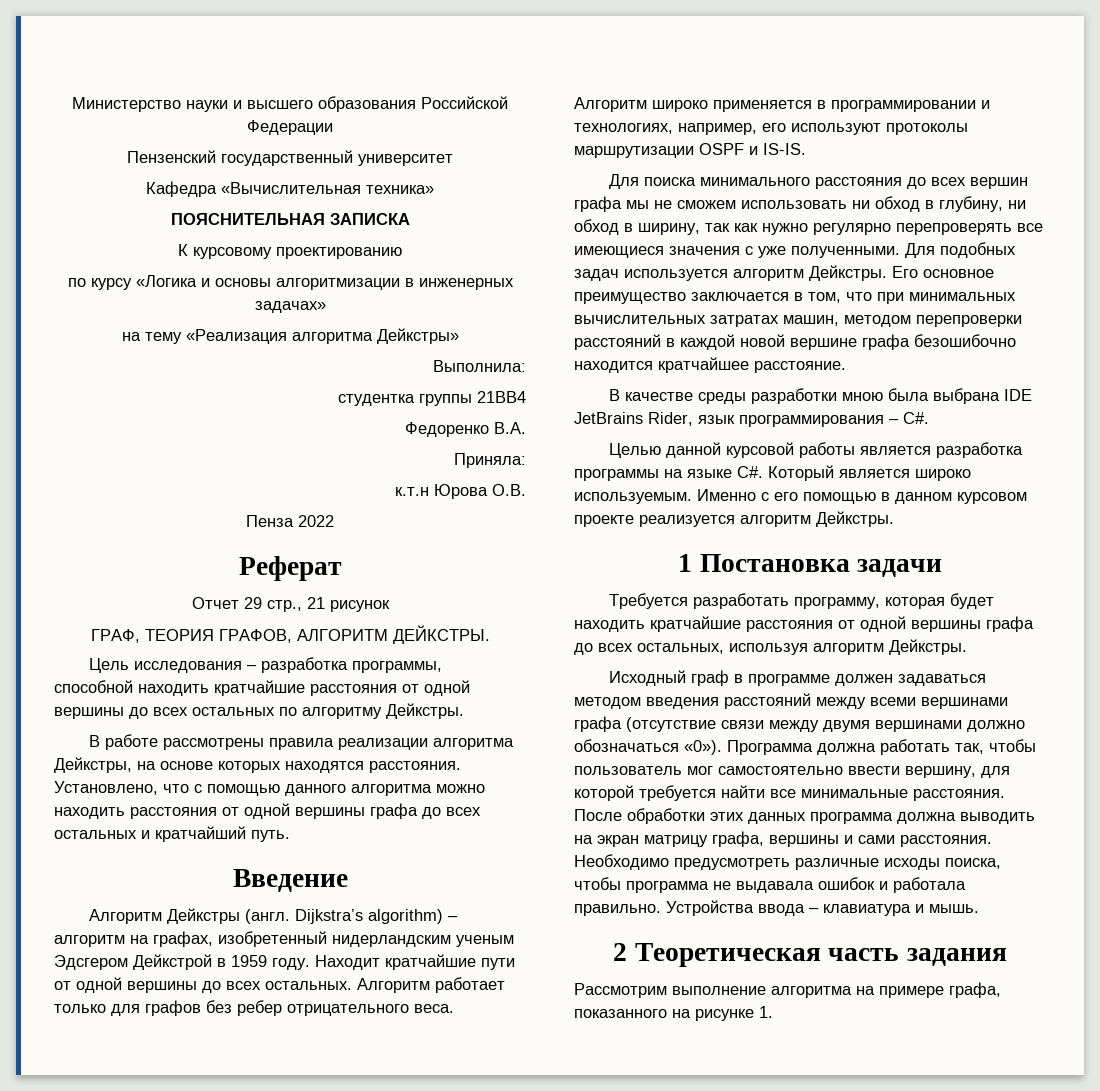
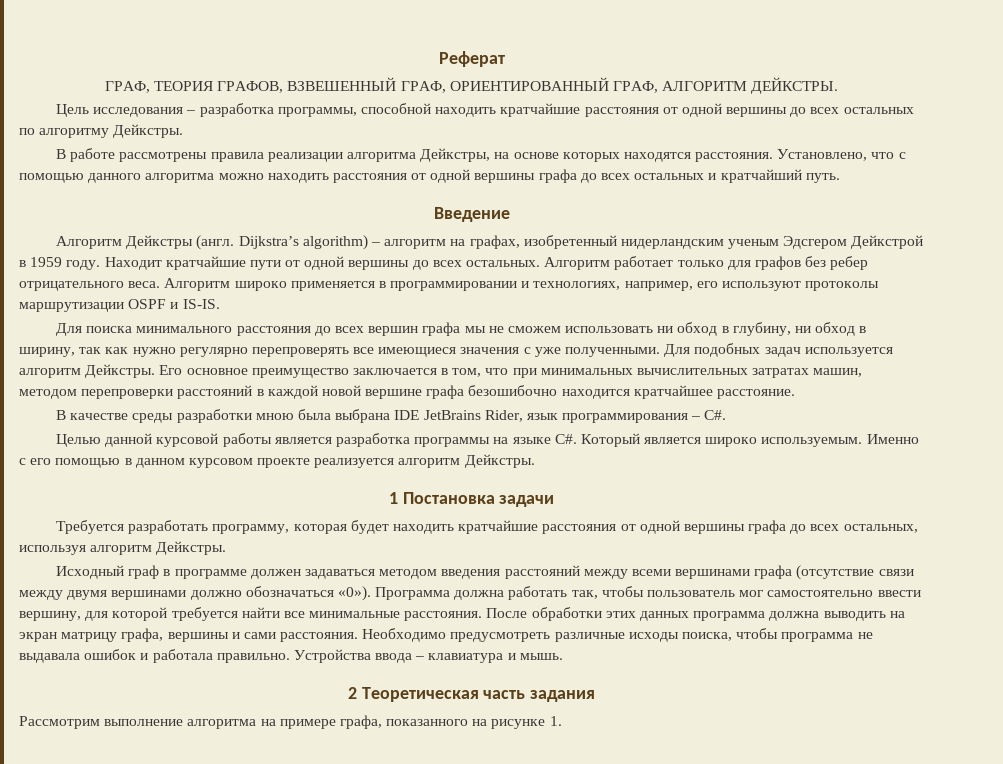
[72,96,508,112] [247,120,333,135] [127,150,453,166] [146,181,434,197] [170,213,410,225] [178,244,402,259] [67,275,514,290] [254,301,326,313] [121,328,459,344] [433,360,526,372] [338,391,526,406] [405,422,526,437] [454,453,526,468] [395,484,526,499] [246,515,334,527] [238,556,342,581] [191,597,390,612] Министерство науки и высшего образования Российской Федерации // Пензенский государственный университет // Кафедра «Вычислительная техника» // ПОЯСНИТЕЛЬНАЯ ЗАПИСКА // К курсовому проектированию // по курсу «Логика и основы алгоритмизации в инженерных задачах» // на тему «Реализация алгоритма Дейкстры» // Выполнила: // студентка группы 21ВВ4 // Федоренко В.А. // Приняла: // к.т.н Юрова О.В. // Пенза 2022 // Реферат // Отчет 29 стр., 21 рисунок -> [438,51,505,67] Реферат
(292, 636) none -> [287,77,658,93] ВЗВЕШЕННЫЙ ГРАФ, ОРИЕНТИРОВАННЫЙ ГРАФ,

